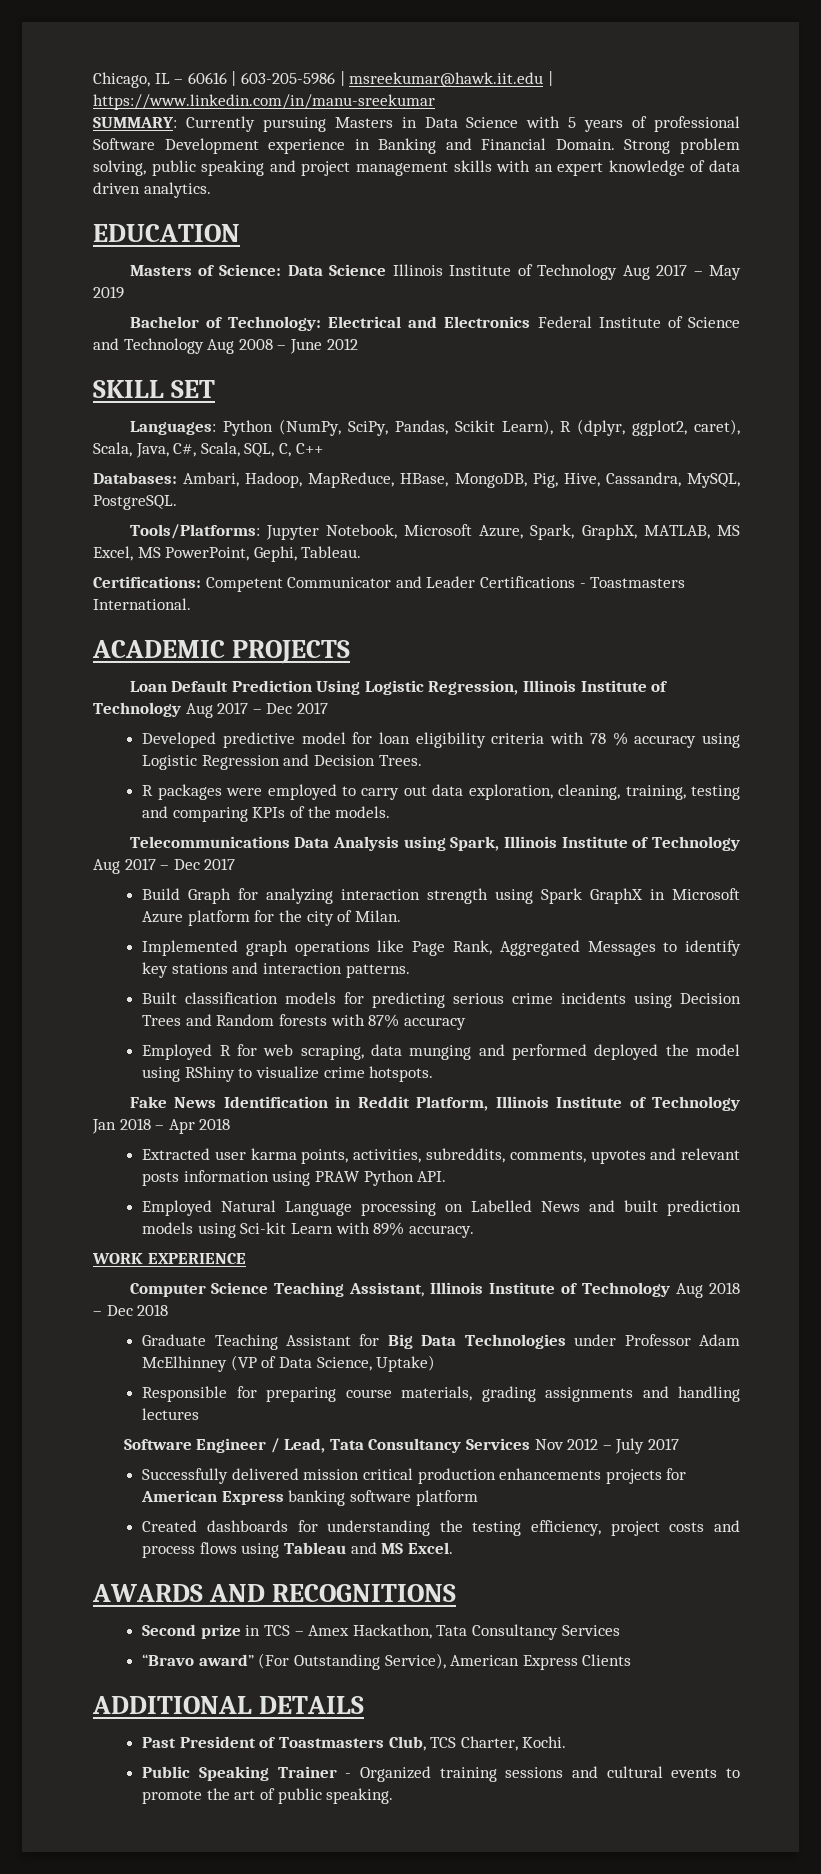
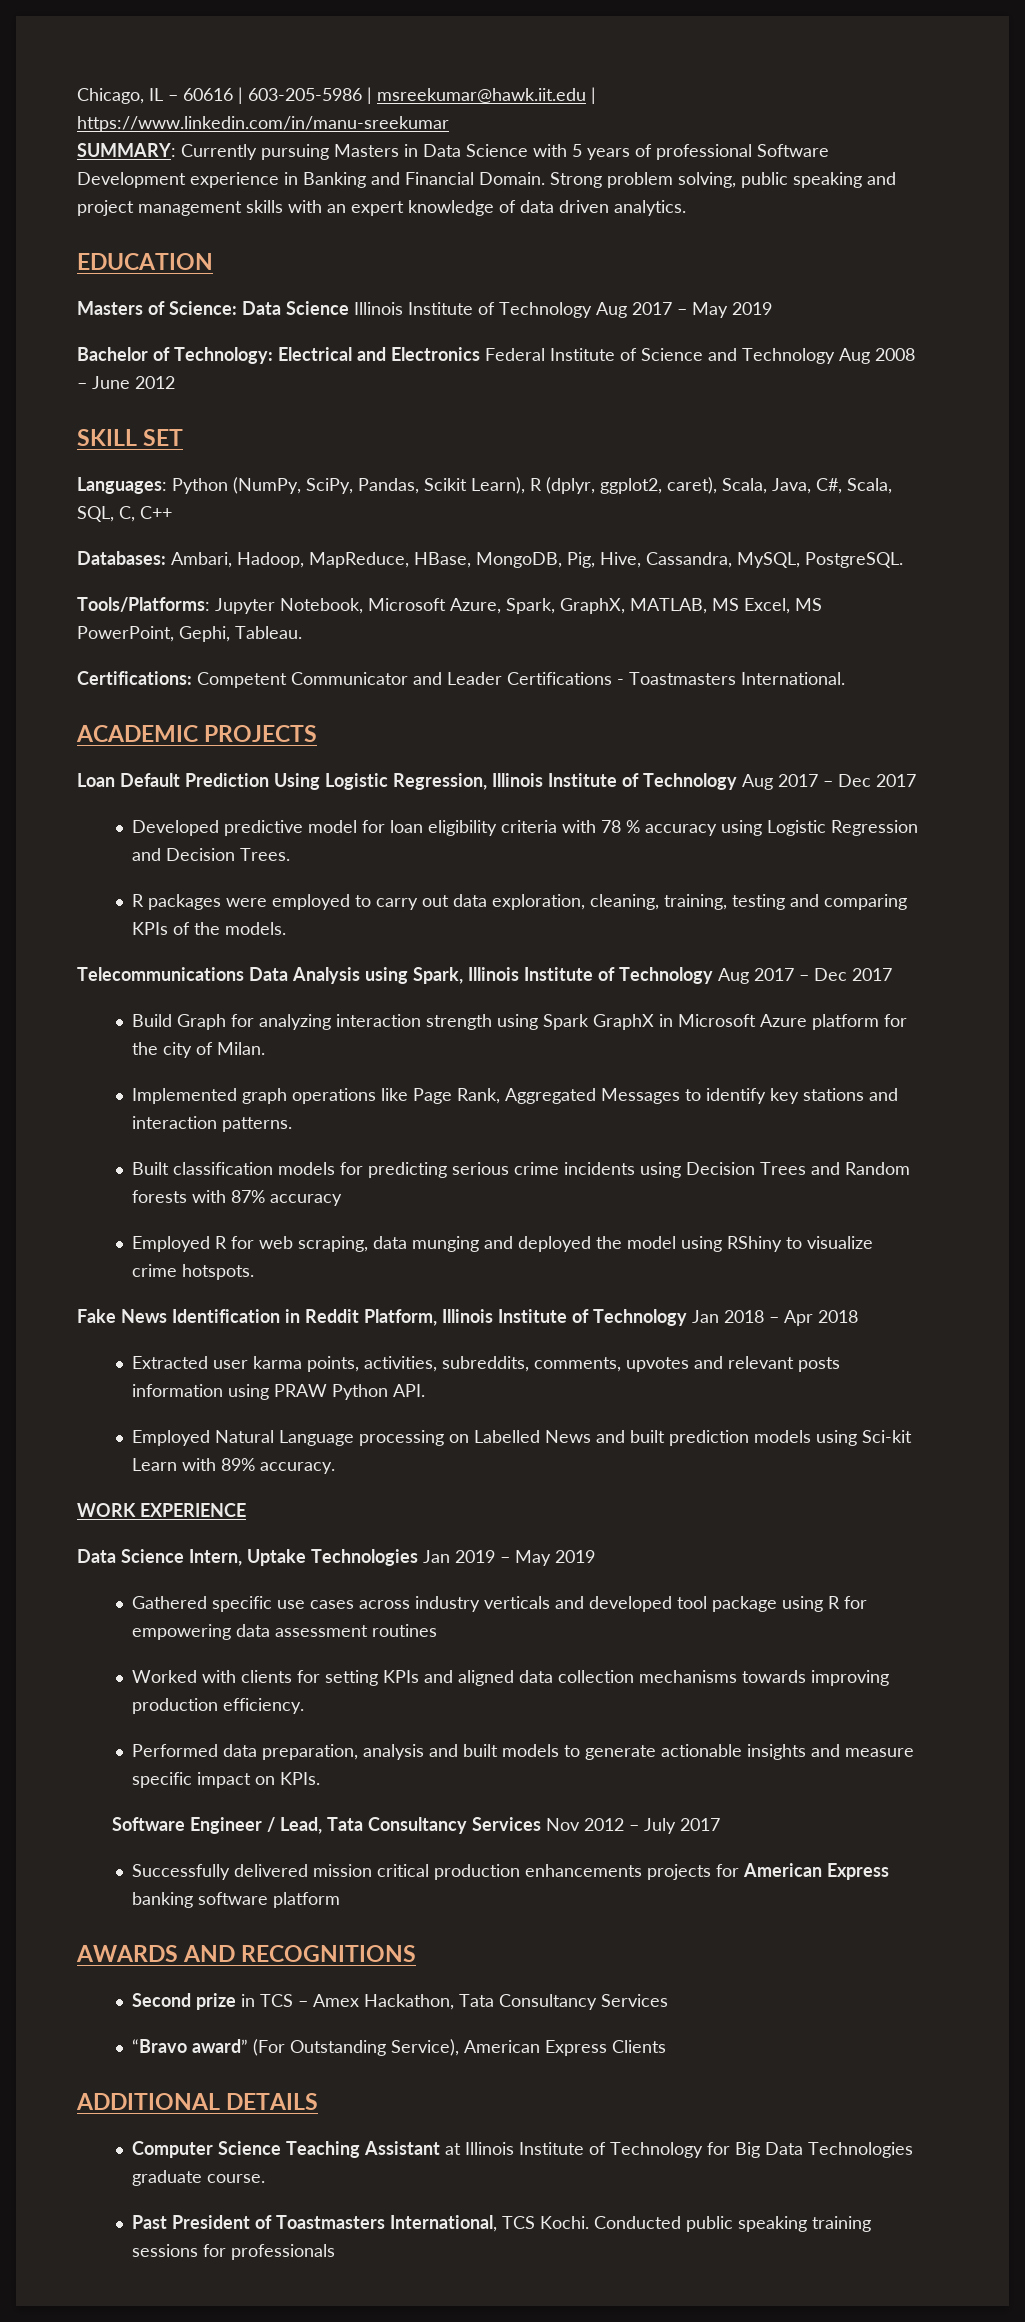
[511,1044,587,1060] performed -> (514, 1242) none
[129,1282,740,1298] [93,1304,169,1316] [142,1334,740,1350] [142,1355,436,1372] [142,1386,740,1402] [142,1408,200,1420] Computer Science Teaching Assistant, Illinois Institute of Technology Aug 2018 – Dec 2018 // Graduate Teaching Assistant for Big Data Technologies under Professor Adam McElhinney (VP of Data Science, Uptake) // Responsible for preparing course materials, grading assignments and handling lectures -> [77,1549,595,1566] [132,1596,868,1612] [132,1624,438,1640] [132,1670,890,1686] [132,1698,305,1714] [132,1744,915,1760] [132,1772,321,1788] Data Science Intern, Uptake Technologies Jan 2019 – May 2019 // Gathered specific use cases across industry verticals and developed tool package using R for empowering data assessment routines // Worked with clients for setting KPIs and aligned data collection mechanisms towards improving production efficiency. // Performed data preparation, analysis and built models to generate actionable insights and measure specific impact on KPIs.
[142,1520,740,1536] [142,1542,453,1558] // Created dashboards for understanding the testing efficiency, project costs and process flows using Tableau and MS Excel. -> (341, 1900) none
[142,1736,567,1751] [142,1766,740,1782] [142,1788,394,1804] Past President of Toastmasters Club, TCS Charter, Kochi. // Public Speaking Trainer - Organized training sessions and cultural events to promote the art of public speaking. -> [132,2141,914,2158] [132,2170,266,2186] [132,2215,872,2232] [132,2244,336,2260] Computer Science Teaching Assistant at Illinois Institute of Technology for Big Data Technologies graduate course. // Past President of Toastmasters International, TCS Kochi. Conducted public speaking training sessions for professionals

